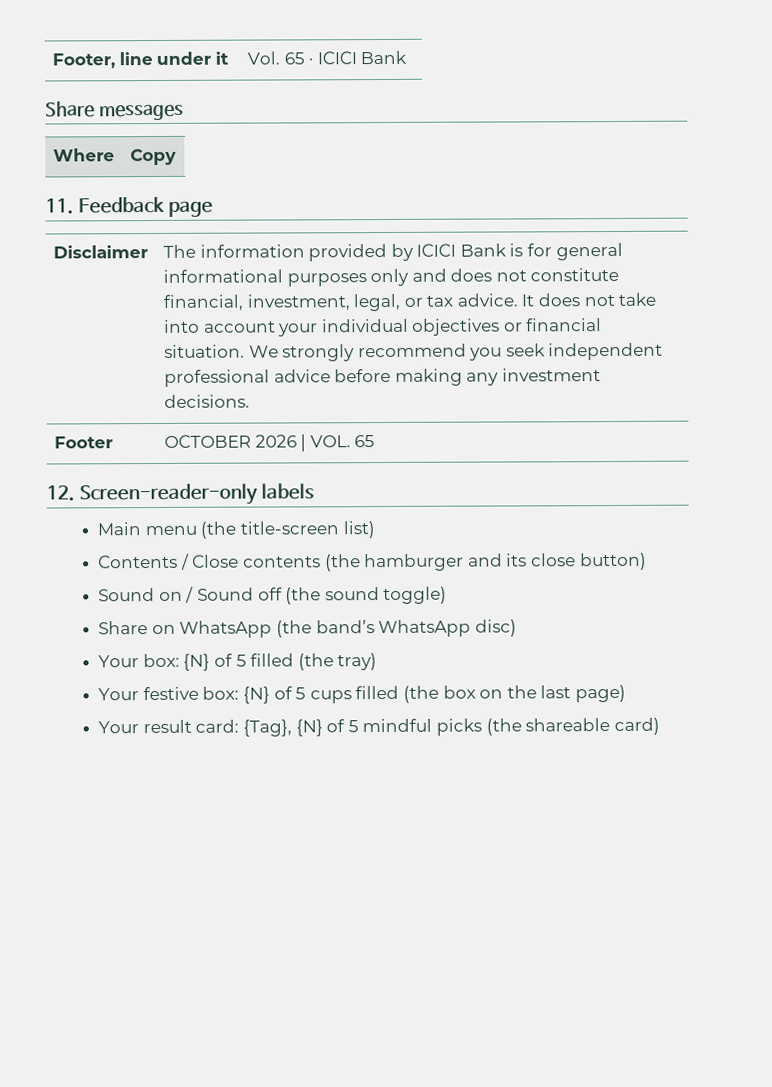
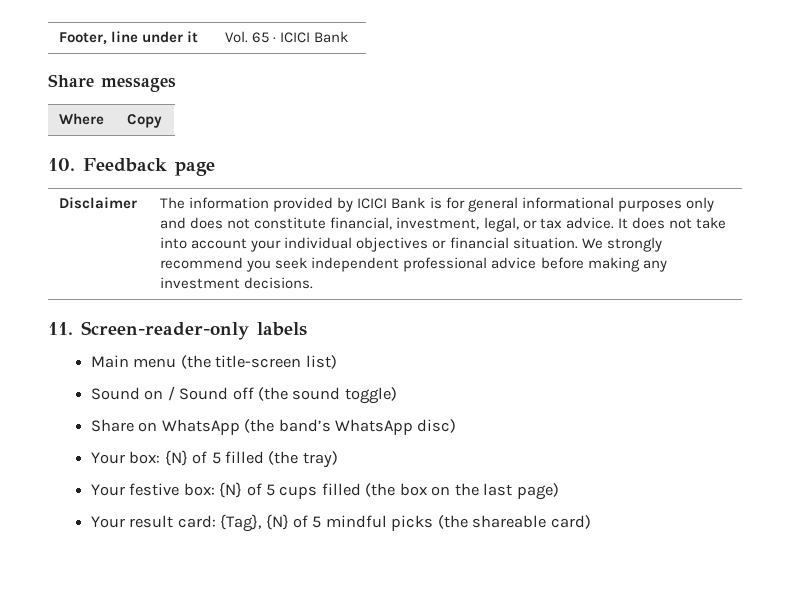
[45,198,74,215] 11. -> [48,158,75,171] 10.
[53,436,113,449] [163,434,376,452] [46,485,75,502] // Footer | OCTOBER 2026 | VOL. 65 // 12. -> [48,322,73,335] // 11.
[98,552,647,572] // Contents / Close contents (the hamburger and its close button) -> (337, 362) none

